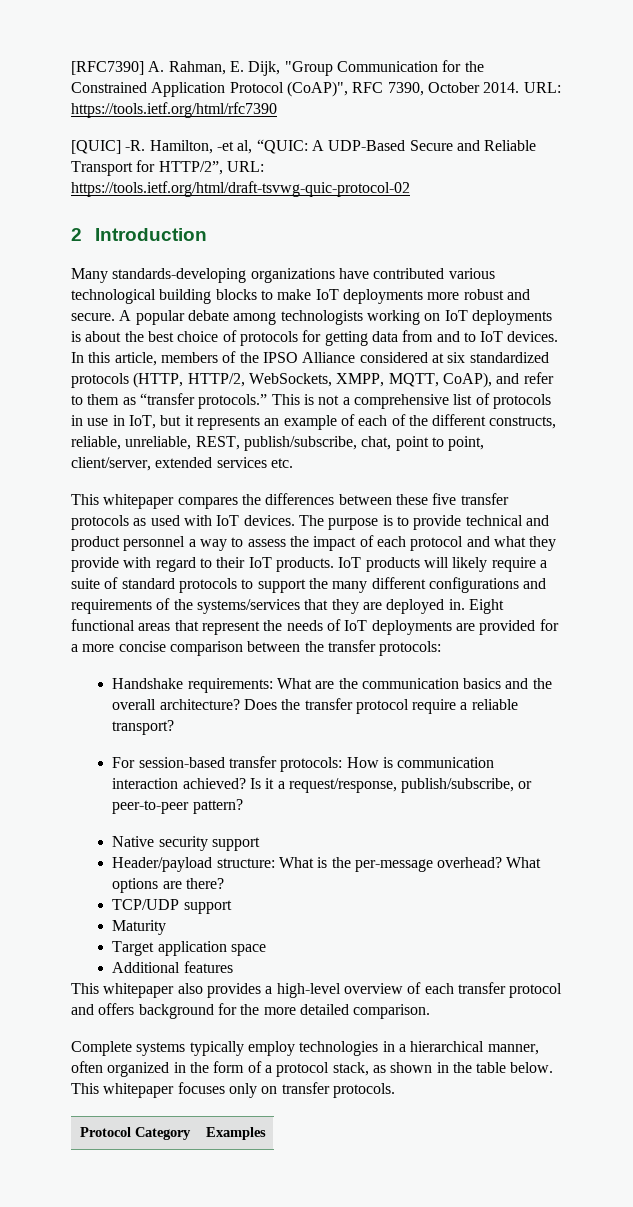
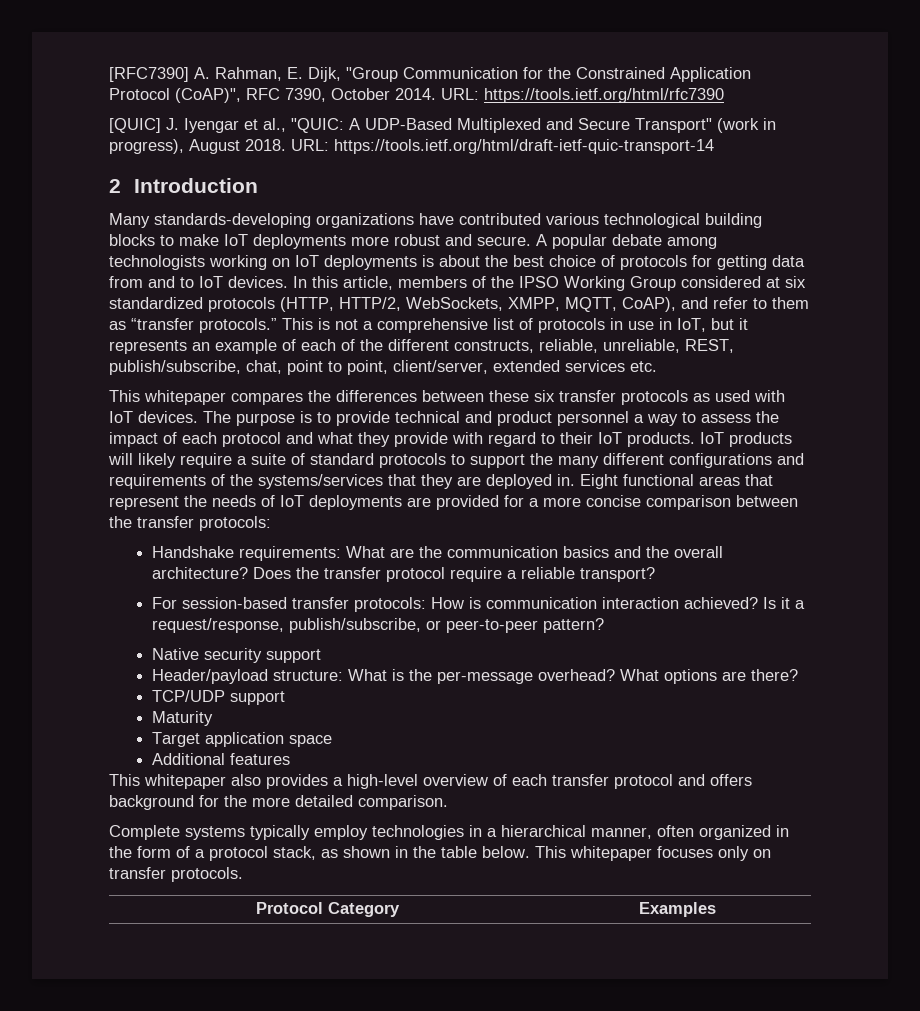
[125,139,537,154] [71,160,264,176] [71,181,410,197] -R. Hamilton, -et al, “QUIC: A UDP-Based Secure and Reliable Transport for HTTP/2”, URL: https://tools.ietf.org/html/draft-tsvwg-quic-protocol-02 -> [166,118,776,133] [109,139,714,154] J. Iyengar et al., "QUIC: A UDP-Based Multiplexed and Secure Transport" (work in progress), August 2018. URL: https://tools.ietf.org/html/draft-ietf-quic-transport-14
[302,352,356,363] Alliance -> [564,276,676,291] Working Group
[432,493,457,505] five -> [534,390,555,402] six

